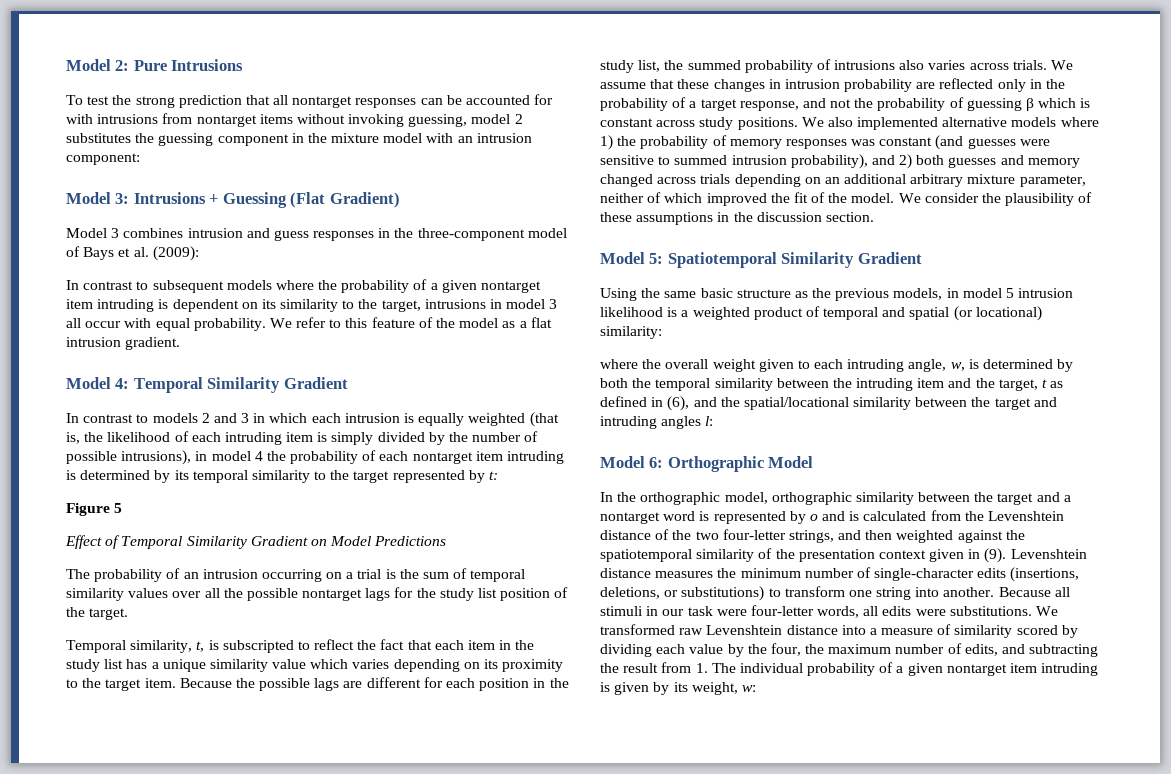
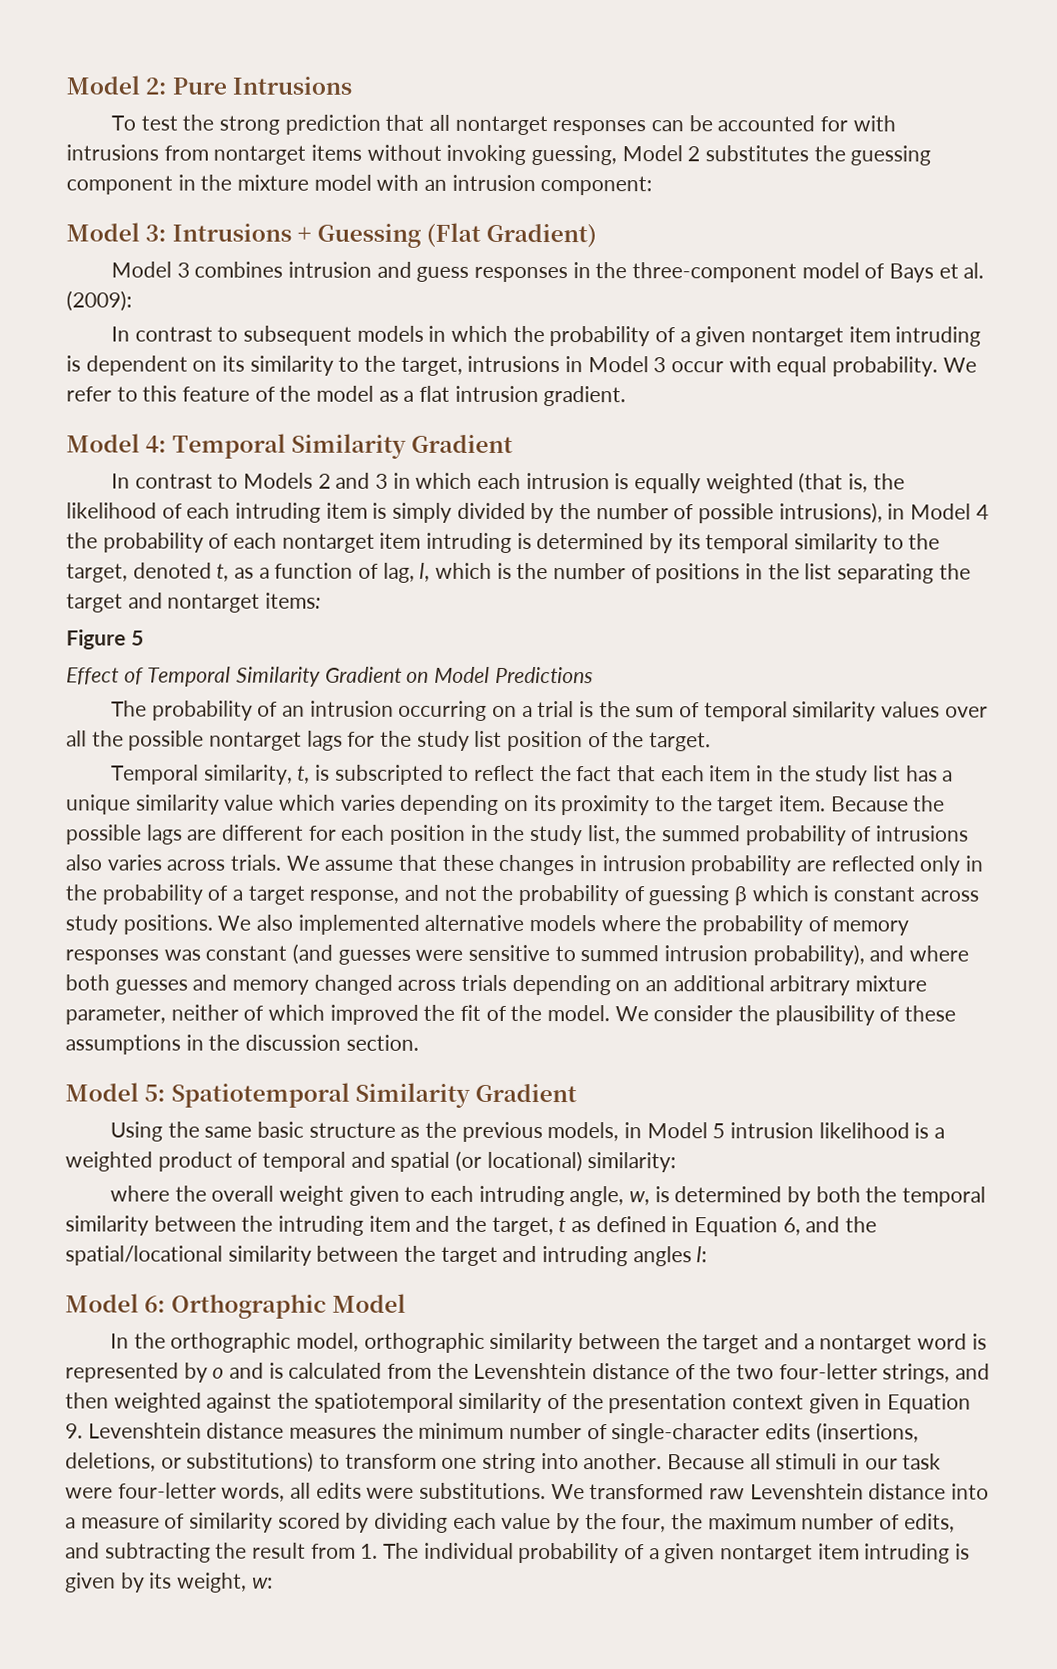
[471,114,511,124] model -> [621,145,683,162] Model
[275,280,314,290] where -> [428,325,508,342] in which
[506,299,558,309] [66,318,81,328] model 3 all -> [587,356,667,373] Model 3
[152,413,198,423] models -> [242,472,313,489] Models
[211,451,251,461] model -> [910,503,972,520] Model
[353,470,499,483] target represented by t: -> [66,562,971,584] [66,592,322,613] target, denoted t, as a function of lag, l, which is the number of positions in the list separating the target and nontarget items:
[600,135,613,150] 1) -> (661, 923) none
[899,154,913,169] 2) -> [909,945,970,962] where
[962,288,1002,298] model -> [646,1122,708,1139] Model
[667,396,690,411] (6), -> [694,1216,801,1237] Equation 6,
[984,548,1007,563] (9). -> [887,1393,972,1414] [65,1423,83,1439] Equation 9.

